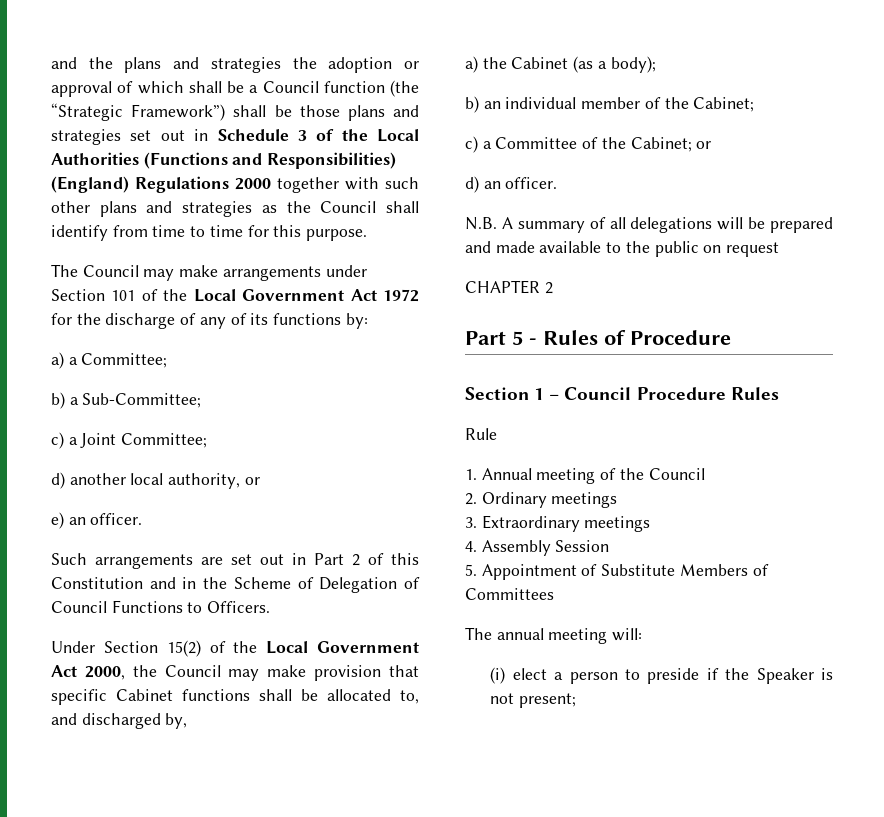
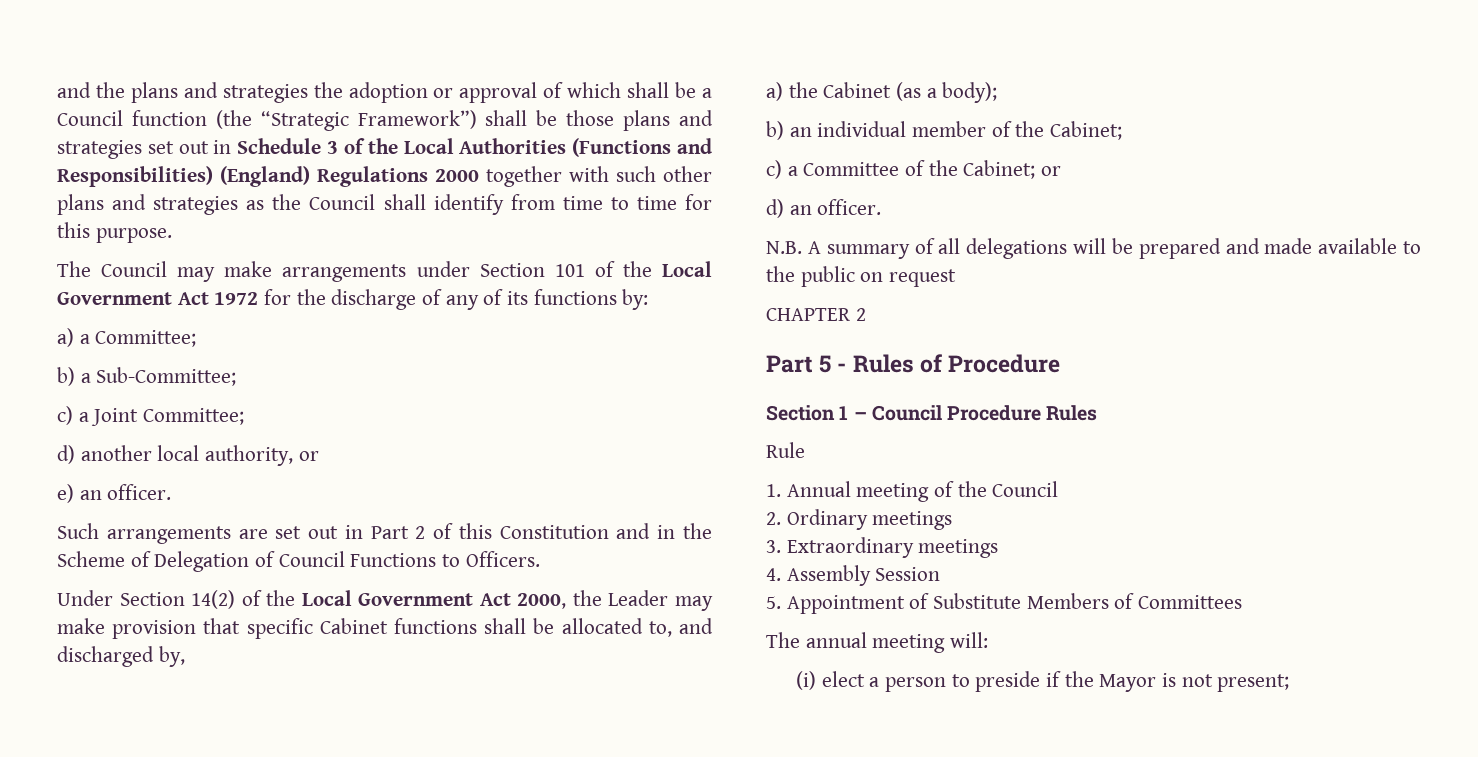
[166,640,201,657] 15(2) -> [191,590,236,609] 14(2)
[164,665,221,677] Council -> [608,590,669,606] Leader
[756,668,814,684] Speaker -> [1099,674,1157,692] Mayor

